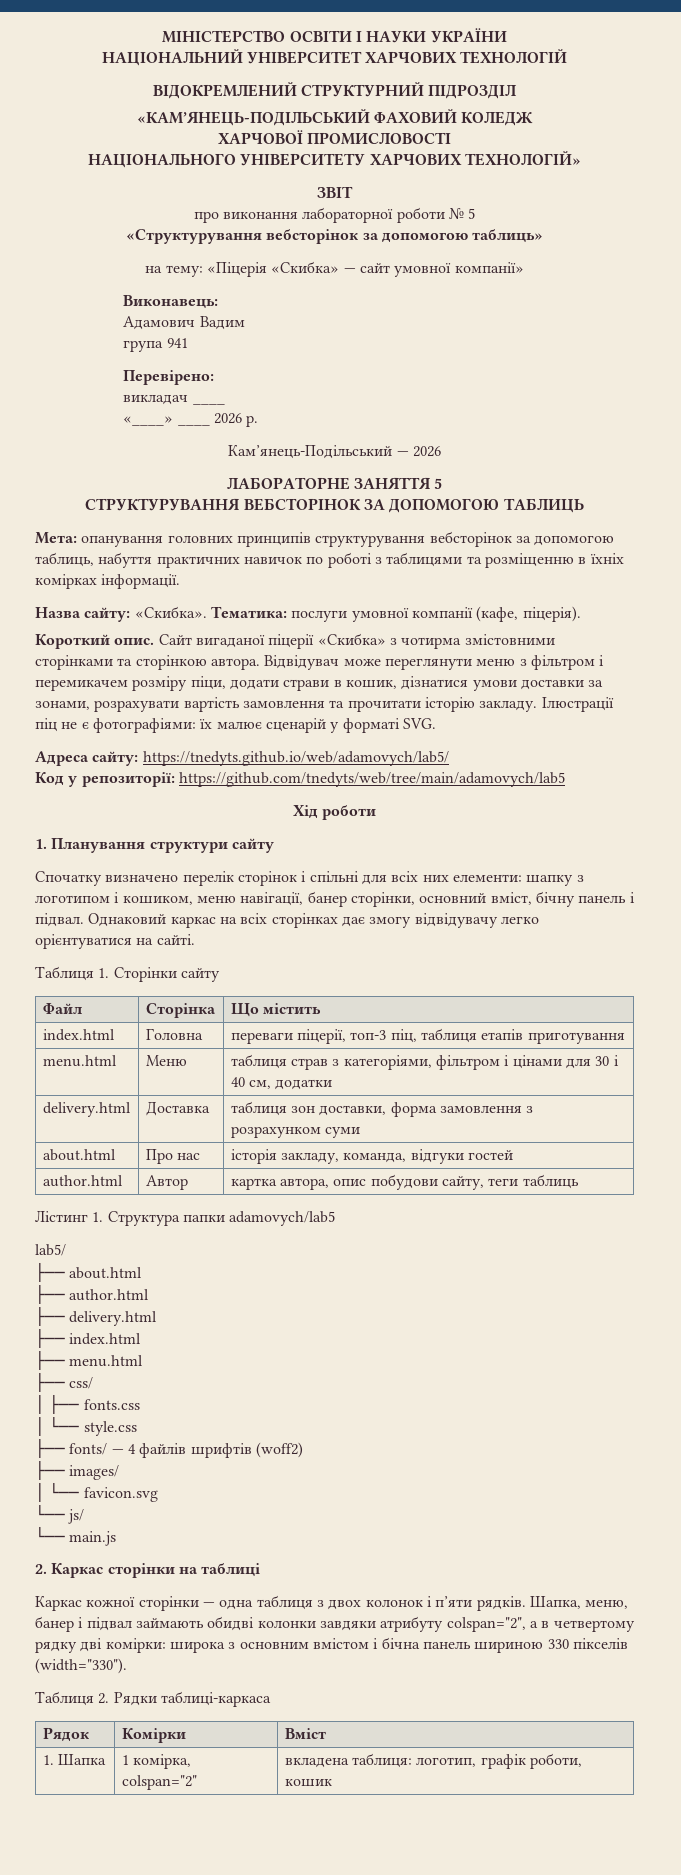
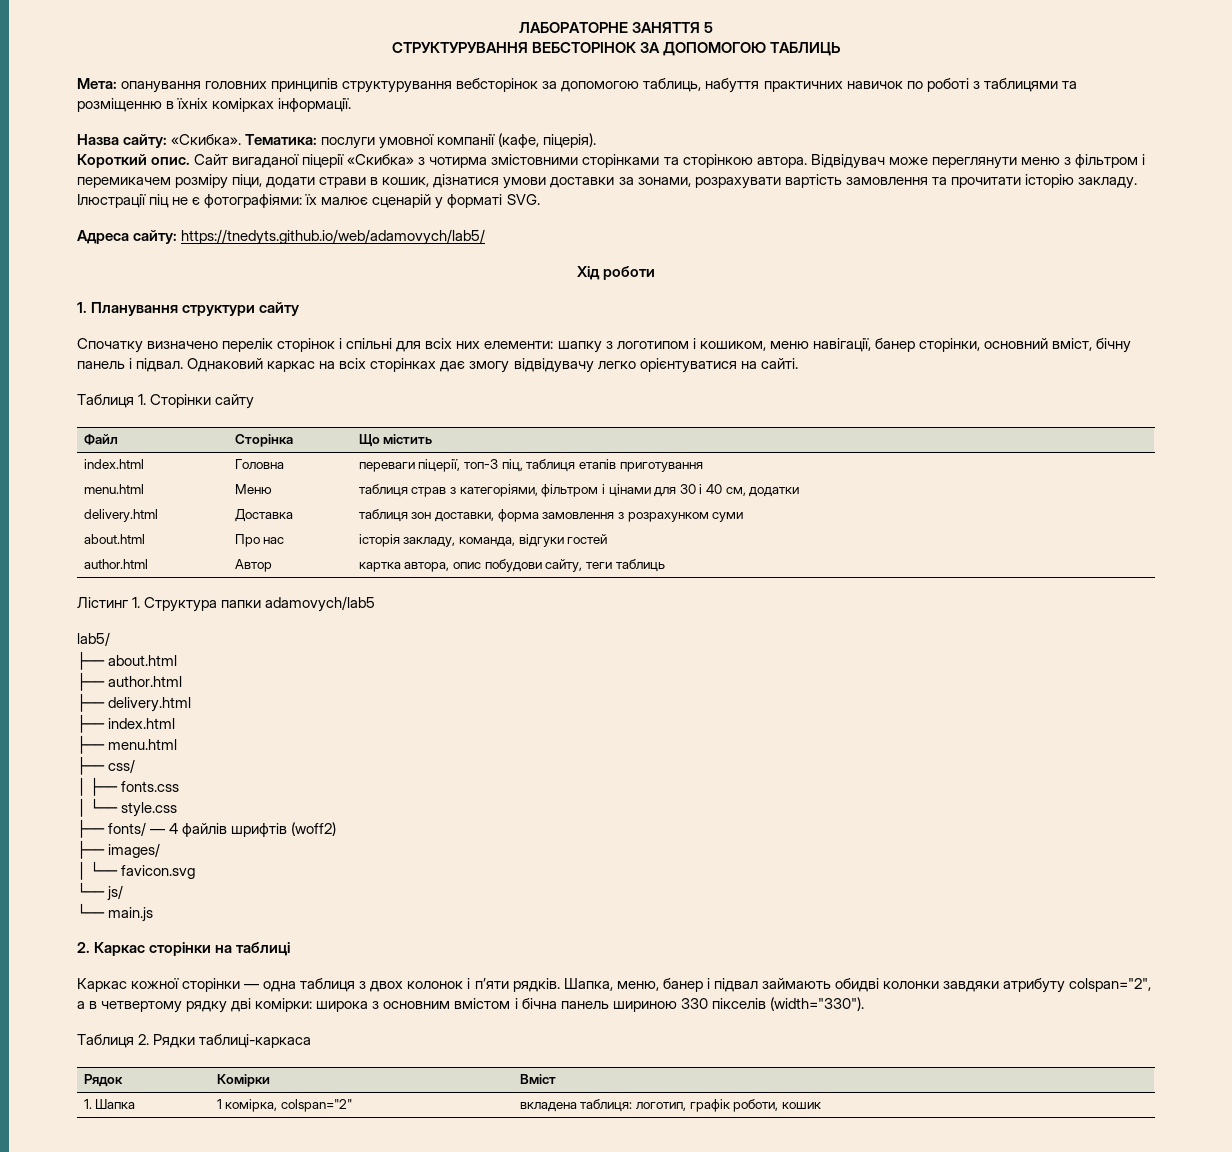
[162,28,507,43] [101,49,568,66] [152,82,518,99] [136,109,534,126] [217,130,452,145] [88,151,581,168] [317,186,353,198] [193,207,476,223] [125,229,544,244] [145,261,524,277] [123,295,219,309] [123,316,245,330] [123,338,188,352] [123,370,215,385] [123,394,225,405] [123,413,259,427] [228,445,441,459] МІНІСТЕРСТВО ОСВІТИ І НАУКИ УКРАЇНИ // НАЦІОНАЛЬНИЙ УНІВЕРСИТЕТ ХАРЧОВИХ ТЕХНОЛОГІЙ // ВІДОКРЕМЛЕНИЙ СТРУКТУРНИЙ ПІДРОЗДІЛ // «КАМ’ЯНЕЦЬ-ПОДІЛЬСЬКИЙ ФАХОВИЙ КОЛЕДЖ // ХАРЧОВОЇ ПРОМИСЛОВОСТІ // НАЦІОНАЛЬНОГО УНІВЕРСИТЕТУ ХАРЧОВИХ ТЕХНОЛОГІЙ» // ЗВІТ // про виконання лабораторної роботи № 5 // «Структурування вебсторінок за допомогою таблиць» // на тему: «Піцерія «Скибка» — сайт умовної компанії» // Виконавець: // Адамович Вадим // група 941 // Перевірено: // викладач ____ // «____» ____ 2026 р. // Кам’янець-Подільський — 2026 // -> (518, 27) none
[35,772,565,787] // Код у репозиторії: https://github.com/tnedyts/web/tree/main/adamovych/lab5 -> (486, 237) none

